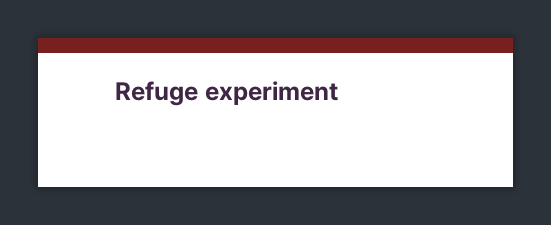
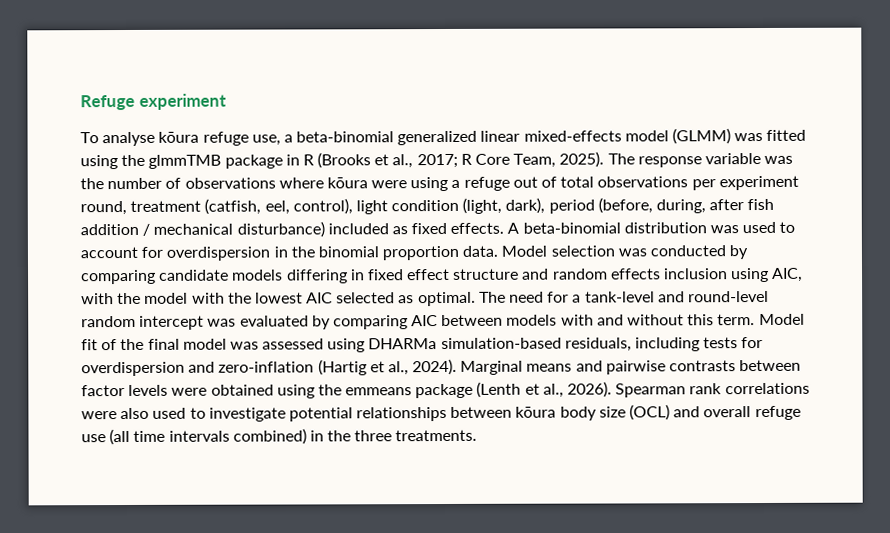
(338, 93) none -> [80,128,807,147] [80,151,794,170] [80,175,799,192] [80,197,775,216] [80,221,796,238] [80,245,749,261] [81,267,804,285] [81,290,769,307] [81,313,805,330] [81,337,764,353] [81,358,802,377] [81,381,810,399] [81,404,801,422] [81,428,478,446] // To analyse kōura refuge use, a beta-binomial generalized linear mixed-effects model (GLMM) was fitted using the glmmTMB package in R (Brooks et al., 2017; R Core Team, 2025). The response variable was the number of observations where kōura were using a refuge out of total observations per experiment round, treatment (catfish, eel, control), light condition (light, dark), period (before, during, after fish addition / mechanical disturbance) included as fixed effects. A beta-binomial distribution was used to account for overdispersion in the binomial proportion data. Model selection was conducted by comparing candidate models differing in fixed effect structure and random effects inclusion using AIC, with the model with the lowest AIC selected as optimal. The need for a tank-level and round-level random intercept was evaluated by comparing AIC between models with and without this term. Model fit of the final model was assessed using DHARMa simulation-based residuals, including tests for overdispersion and zero-inflation (Hartig et al., 2024). Marginal means and pairwise contrasts between factor levels were obtained using the emmeans package (Lenth et al., 2026). Spearman rank correlations were also used to investigate potential relationships between kōura body size (OCL) and overall refuge use (all time intervals combined) in the three treatments.

